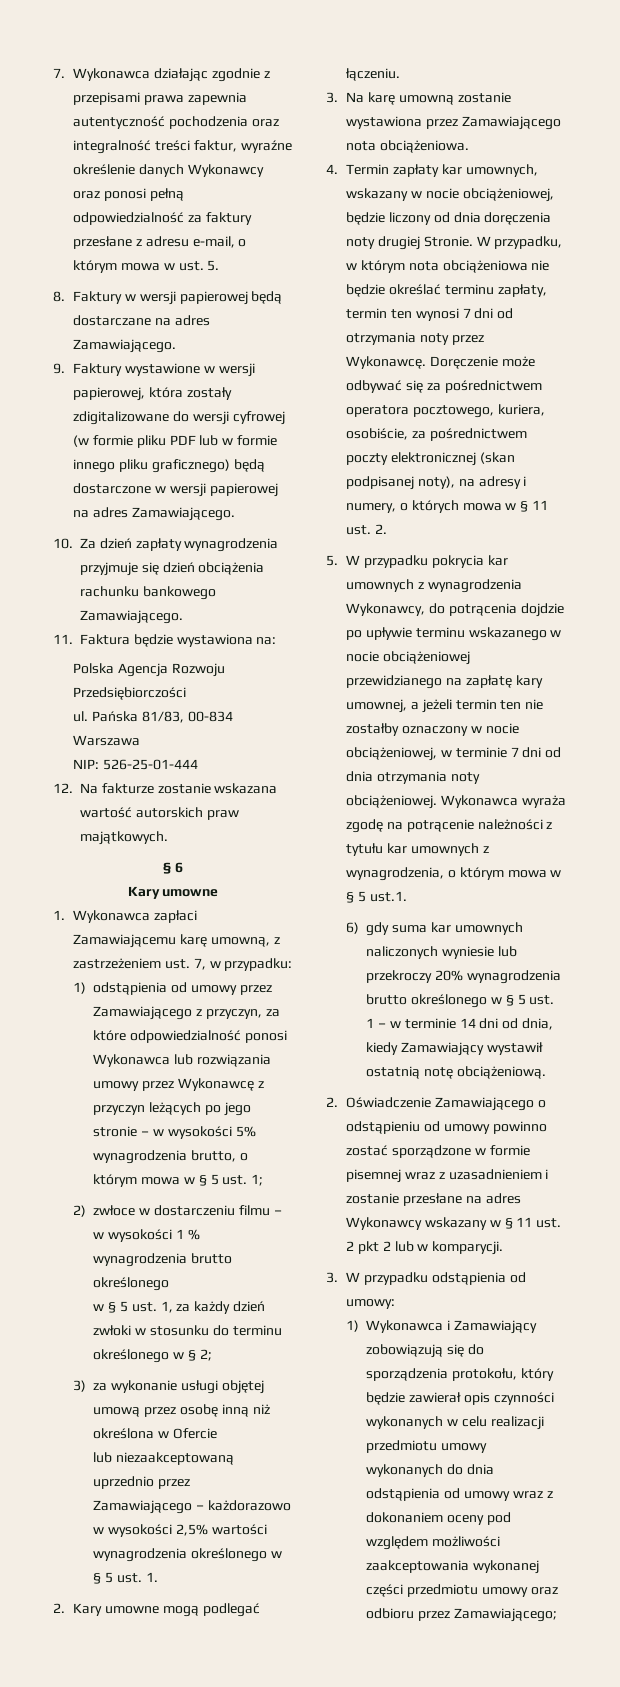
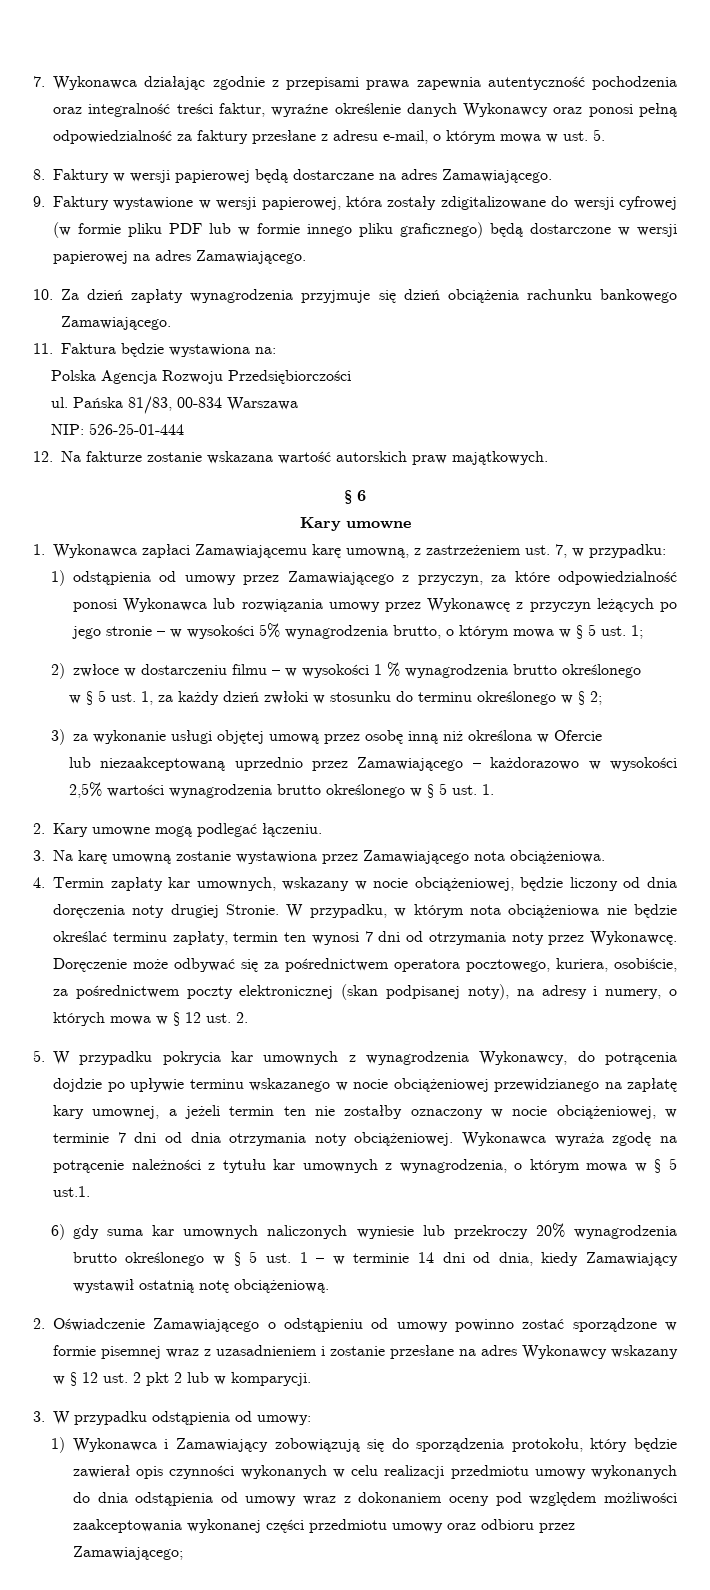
(188, 1555) none -> [276,784,321,795] brutto
[531,500,548,510] 11 -> [185,1012,201,1023] 12
[516,1217,533,1227] 11 -> [82,1372,98,1383] 12

